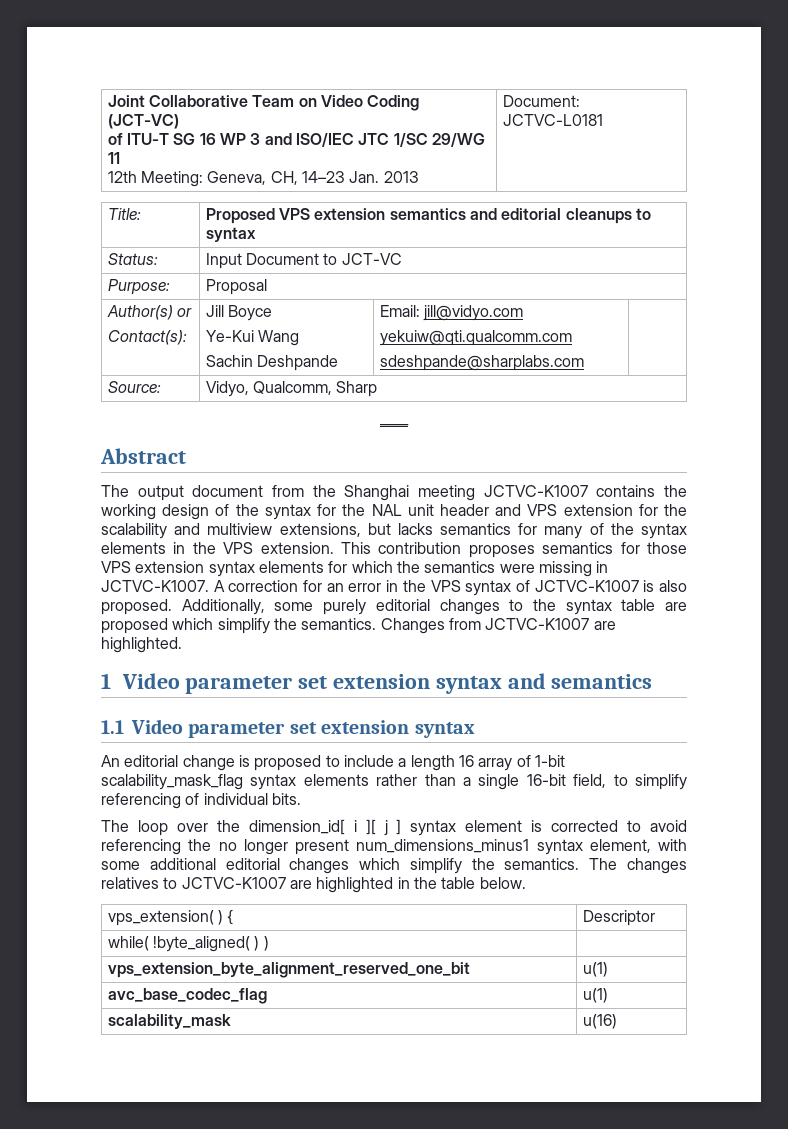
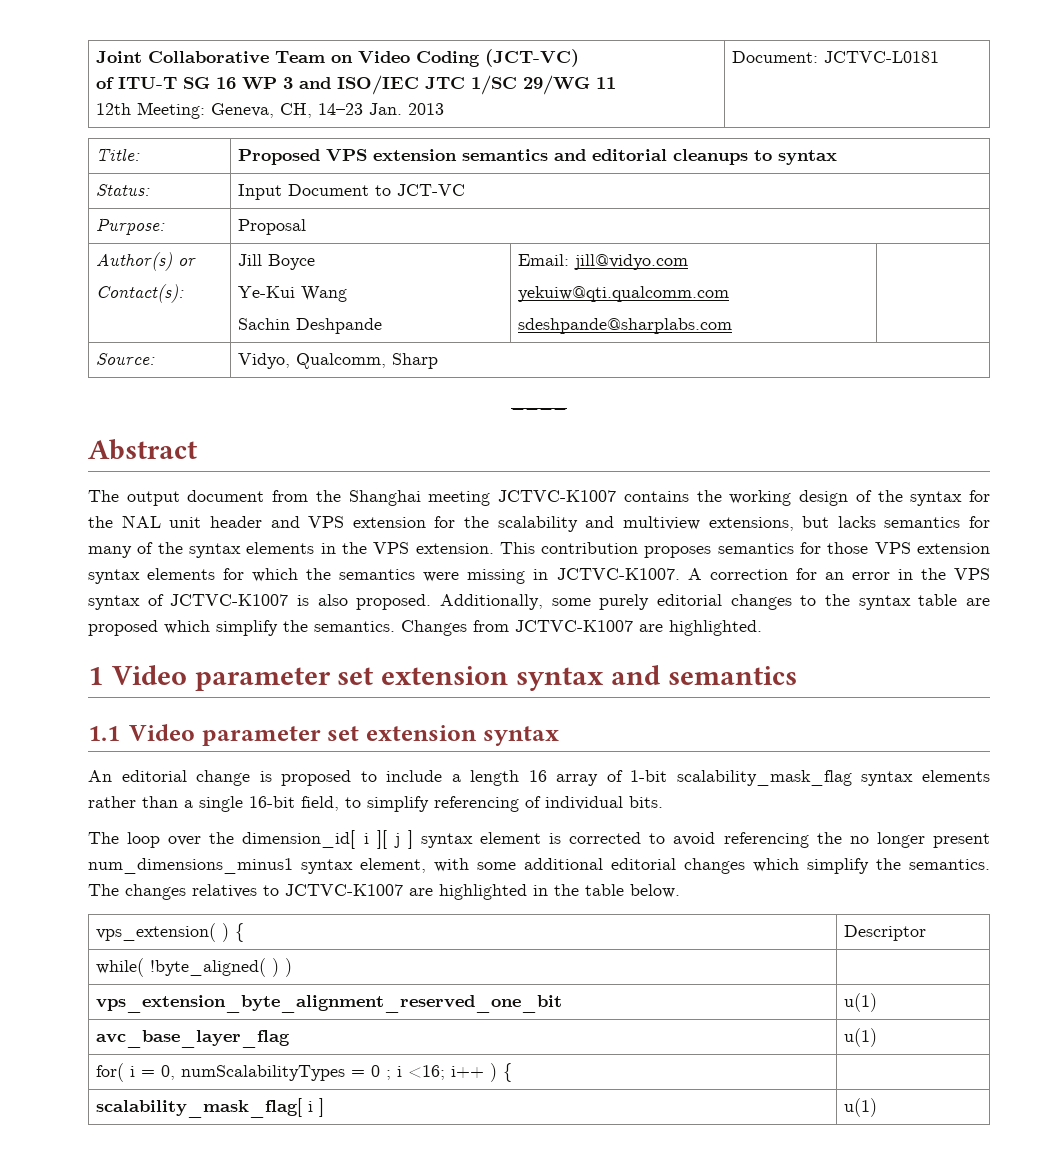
[107,988,267,1004] [582,988,608,1003] [107,1014,231,1029] [582,1014,617,1029] avc_base_codec_flag | u(1) // scalability_mask | u(16) -> [95,1030,290,1048] [843,1028,877,1047] [95,1063,512,1082] [95,1098,324,1118] [843,1098,877,1117] avc_base_layer_flag | u(1) // for( i = 0, numScalabilityTypes = 0 ; i <16; i++ ) { | // scalability_mask_flag[ i ] | u(1)

